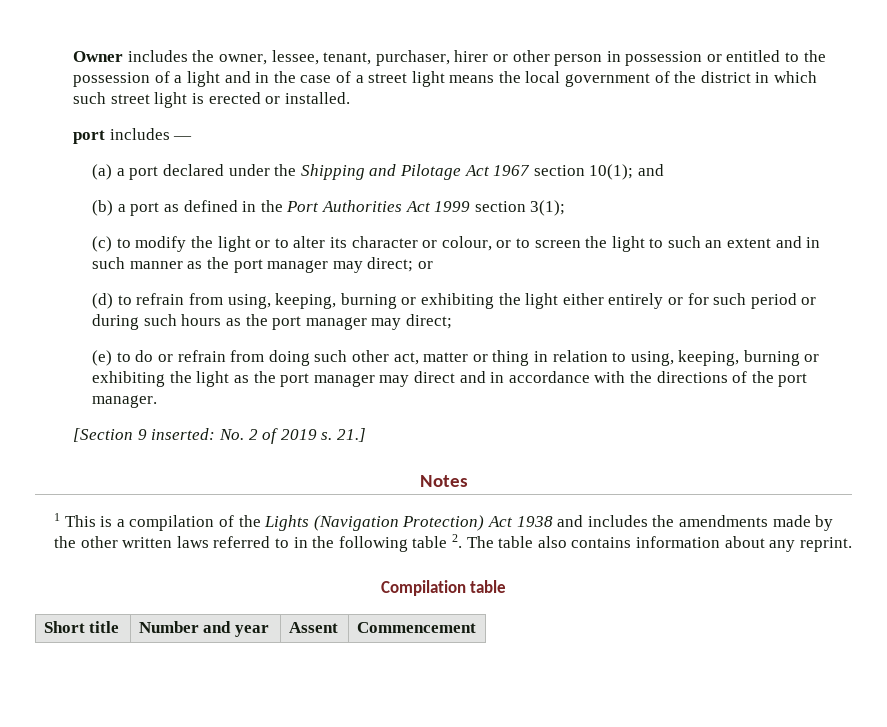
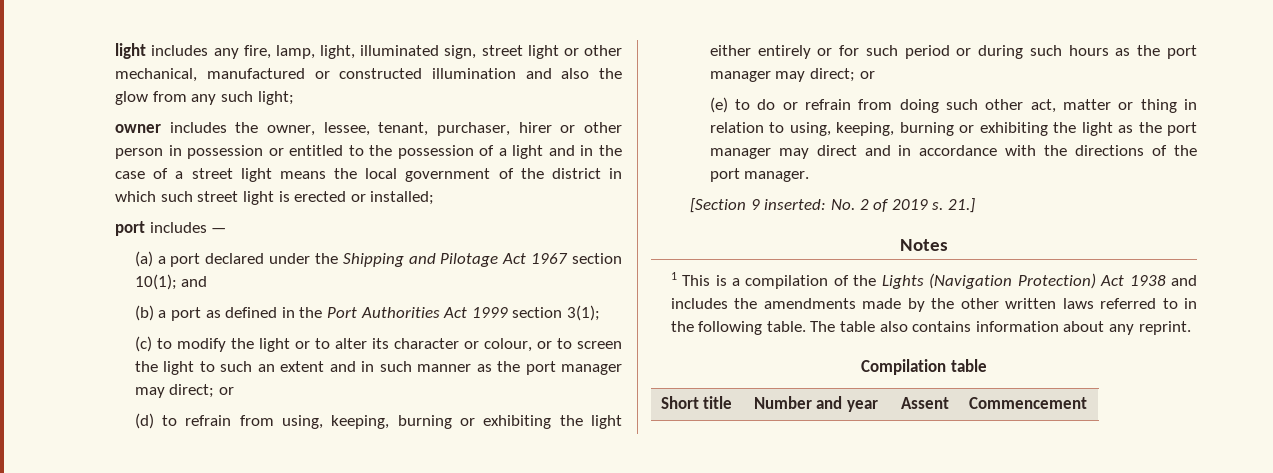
[73,51,124,62] Owner -> [115,43,623,59] [115,68,623,82] [115,91,294,105] [115,124,162,133] light includes any fire, lamp, light, illuminated sign, street light or other mechanical, manufactured or constructed illumination and also the glow from any such light; // owner
[284,92,350,104] installed. -> [370,191,435,205] installed;
(452, 321) none -> [859,71,875,79] or
[412,534,462,548] table 2. -> [766,321,806,332] table.

